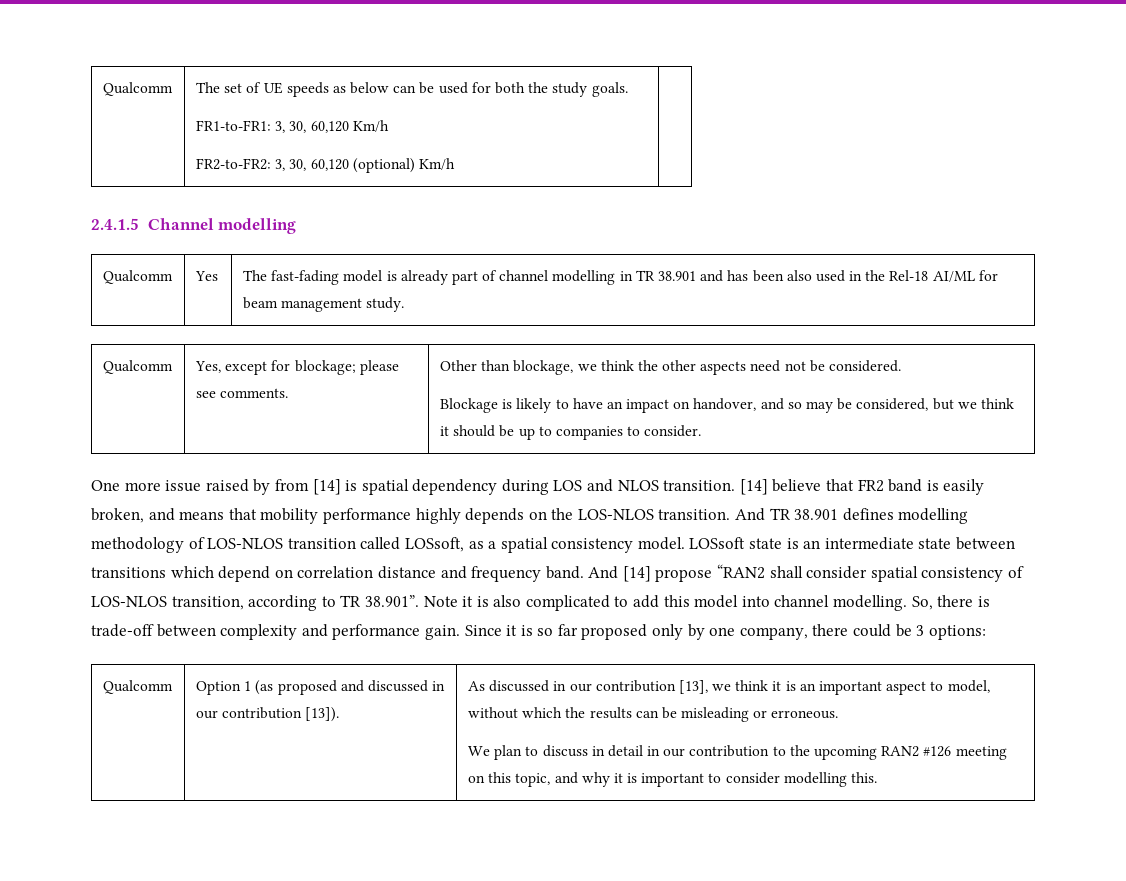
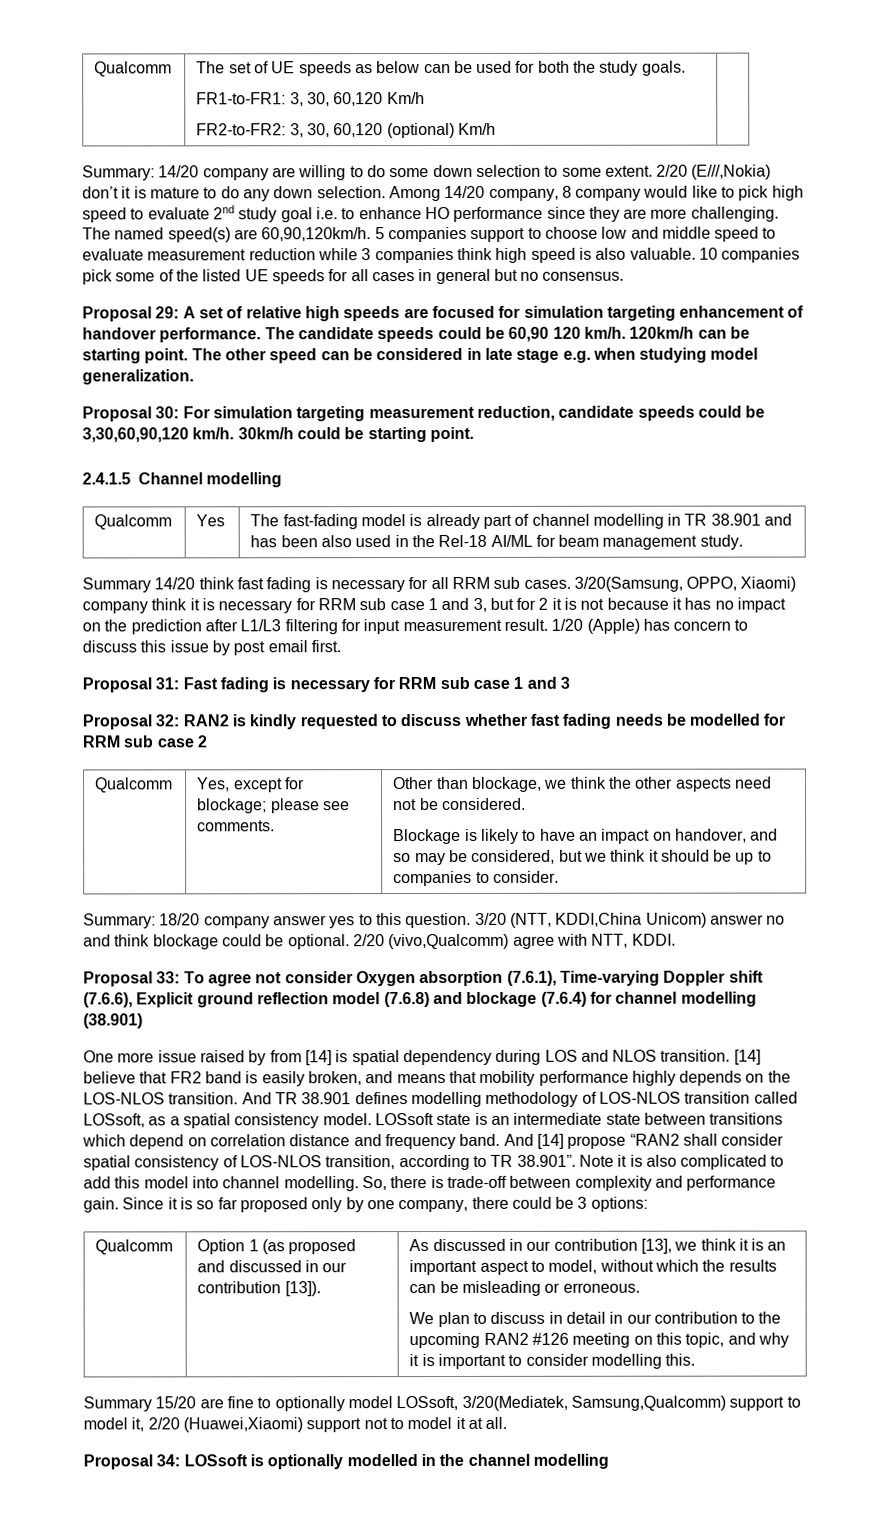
(455, 164) none -> [82,164,772,181] [82,185,804,202] [82,205,779,223] [82,226,777,243] [82,247,801,264] [82,268,625,285] [82,305,805,322] [82,326,750,343] [82,347,759,364] [82,369,194,385] [82,405,766,422] [82,426,474,443] // Summary: 14/20 company are willing to do some down selection to some extent. 2/20 (E///,Nokia) don’t it is mature to do any down selection. Among 14/20 company, 8 company would like to pick high speed to evaluate 2nd study goal i.e. to enhance HO performance since they are more challenging. The named speed(s) are 60,90,120km/h. 5 companies support to choose low and middle speed to evaluate measurement reduction while 3 companies think high speed is also valuable. 10 companies pick some of the listed UE speeds for all cases in general but no consensus. // Proposal 29: A set of relative high speeds are focused for simulation targeting enhancement of handover performance. The candidate speeds could be 60,90 120 km/h. 120km/h can be starting point. The other speed can be considered in late stage e.g. when studying model generalization. // Proposal 30: For simulation targeting measurement reduction, candidate speeds could be 3,30,60,90,120 km/h. 30km/h could be starting point.
(405, 304) none -> [82,576,797,593] [82,597,787,614] [82,618,749,635] [82,640,341,656] [82,676,570,693] [82,713,786,730] [82,735,207,748] // Summary 14/20 think fast fading is necessary for all RRM sub cases. 3/20(Samsung, OPPO, Xiaomi) company think it is necessary for RRM sub case 1 and 3, but for 2 it is not because it has no impact on the prediction after L1/L3 filtering for input measurement result. 1/20 (Apple) has concern to discuss this issue by post email first. // Proposal 31: Fast fading is necessary for RRM sub case 1 and 3 // Proposal 32: RAN2 is kindly requested to discuss whether fast fading needs be modelled for RRM sub case 2
(702, 431) none -> [83,912,786,929] [83,933,676,950] [83,970,764,987] [83,991,757,1008] [83,1013,143,1029] // Summary: 18/20 company answer yes to this question. 3/20 (NTT, KDDI,China Unicom) answer no and think blockage could be optional. 2/20 (vivo,Qualcomm) agree with NTT, KDDI. // Proposal 33: To agree not consider Oxygen absorption (7.6.1), Time-varying Doppler shift (7.6.6), Explicit ground reflection model (7.6.8) and blockage (7.6.4) for channel modelling (38.901)
(877, 777) none -> [83,1395,801,1412] [83,1416,508,1433] [83,1453,609,1470] // Summary 15/20 are fine to optionally model LOSsoft, 3/20(Mediatek, Samsung,Qualcomm) support to model it, 2/20 (Huawei,Xiaomi) support not to model it at all. // Proposal 34: LOSsoft is optionally modelled in the channel modelling

